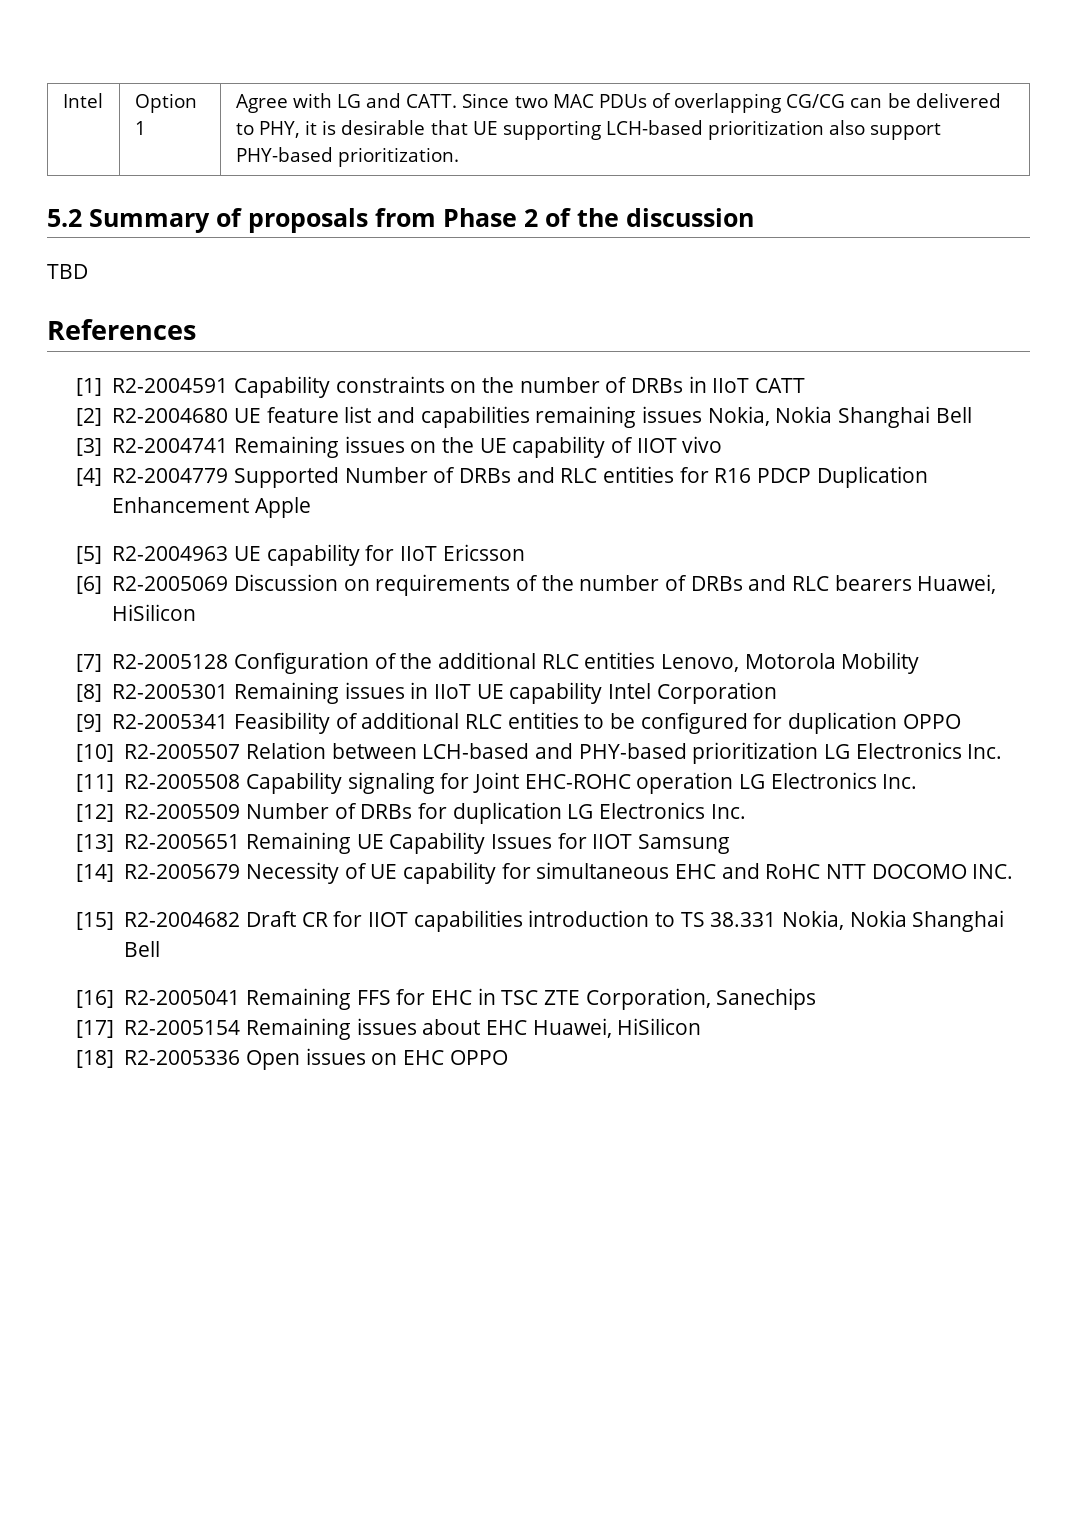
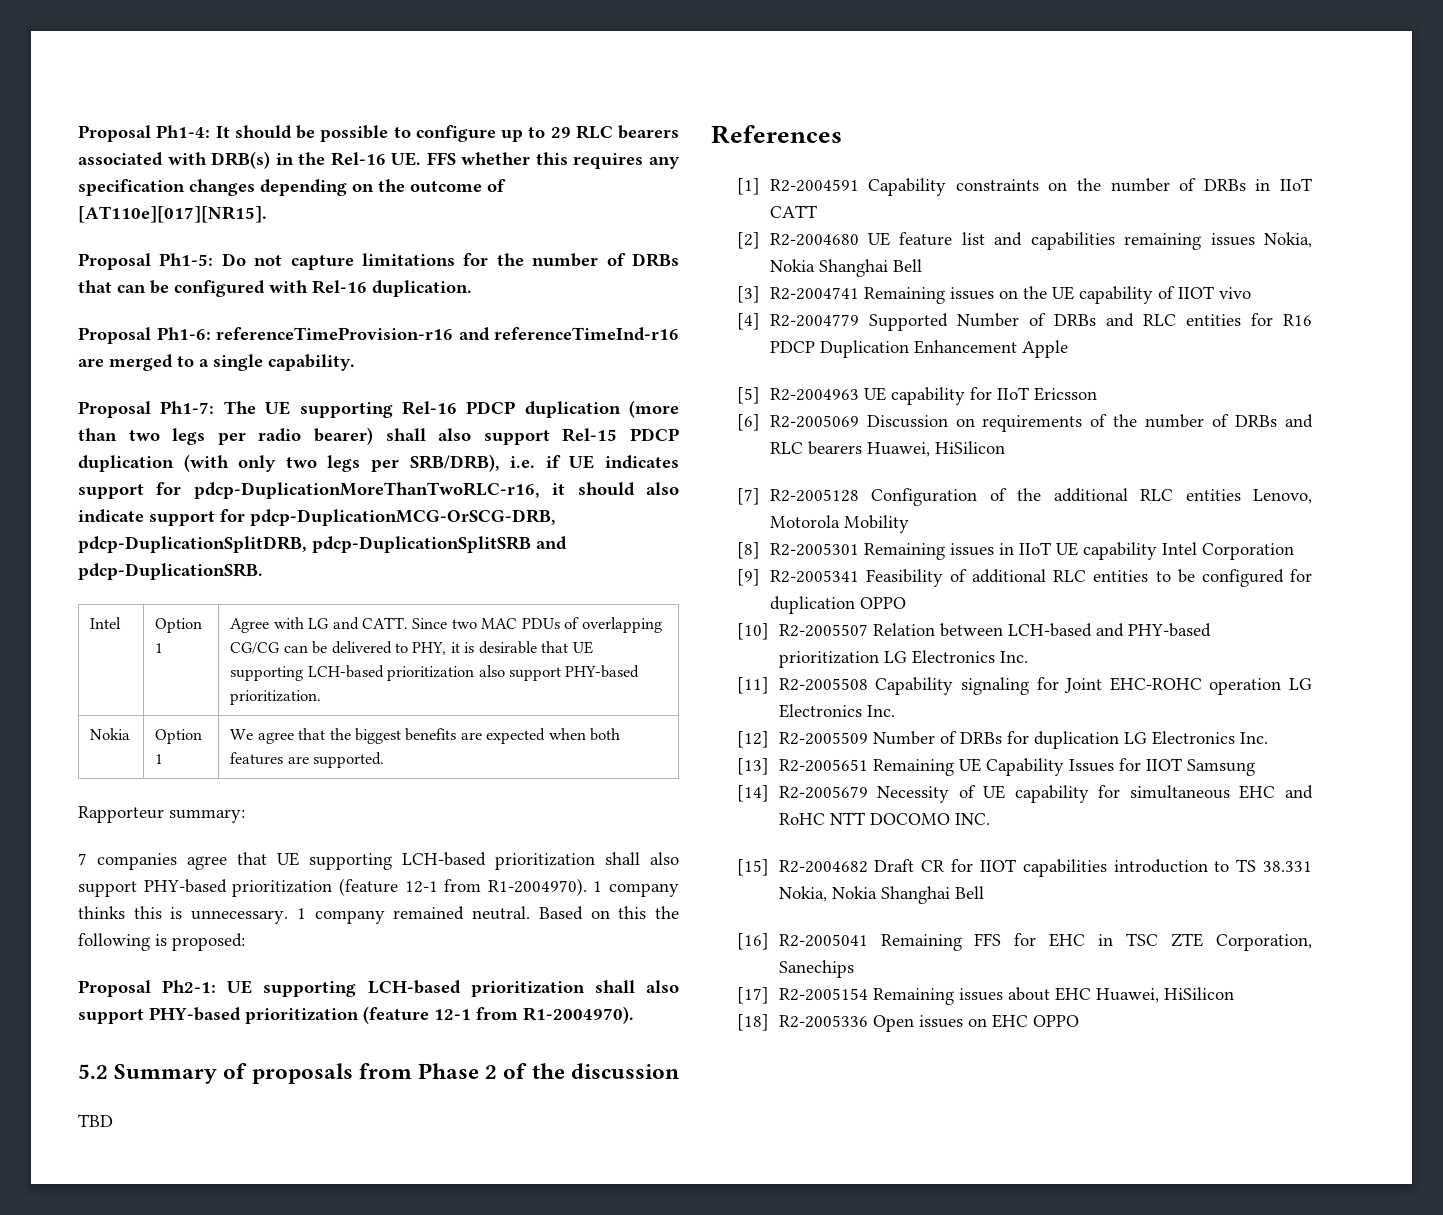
(62, 100) none -> [78,125,679,142] [78,151,680,169] [78,179,506,196] [78,206,267,223] [78,253,679,270] [78,280,472,297] [78,327,679,344] [78,354,355,371] [78,400,679,418] [78,427,680,445] [78,454,680,472] [78,482,679,499] [78,509,556,526] [78,536,567,553] [78,563,263,580] Proposal Ph1-4: It should be possible to configure up to 29 RLC bearers associated with DRB(s) in the Rel-16 UE. FFS whether this requires any specification changes depending on the outcome of [AT110e][017][NR15]. // Proposal Ph1-5: Do not capture limitations for the number of DRBs that can be configured with Rel-16 duplication. // Proposal Ph1-6: referenceTimeProvision-r16 and referenceTimeInd-r16 are merged to a single capability. // Proposal Ph1-7: The UE supporting Rel-16 PDCP duplication (more than two legs per radio bearer) shall also support Rel-15 PDCP duplication (with only two legs per SRB/DRB), i.e. if UE indicates support for pdcp-DuplicationMoreThanTwoRLC-r16, it should also indicate support for pdcp-DuplicationMCG-OrSCG-DRB, pdcp-DuplicationSplitDRB, pdcp-DuplicationSplitSRB and pdcp-DuplicationSRB. //
(459, 157) none -> [90,728,131,740] [155,729,203,744] [155,754,164,764] [230,728,621,744] [230,752,385,768] [78,806,245,823] [78,852,679,870] [78,878,679,897] [78,906,680,924] [78,933,245,951] [78,980,679,997] [78,1006,634,1024] // Nokia | Option 1 | We agree that the biggest benefits are expected when both features are supported. // Rapporteur summary: // 7 companies agree that UE supporting LCH-based prioritization shall also support PHY-based prioritization (feature 12-1 from R1-2004970). 1 company thinks this is unnecessary. 1 company remained neutral. Based on this the following is proposed: // Proposal Ph2-1: UE supporting LCH-based prioritization shall also support PHY-based prioritization (feature 12-1 from R1-2004970).

